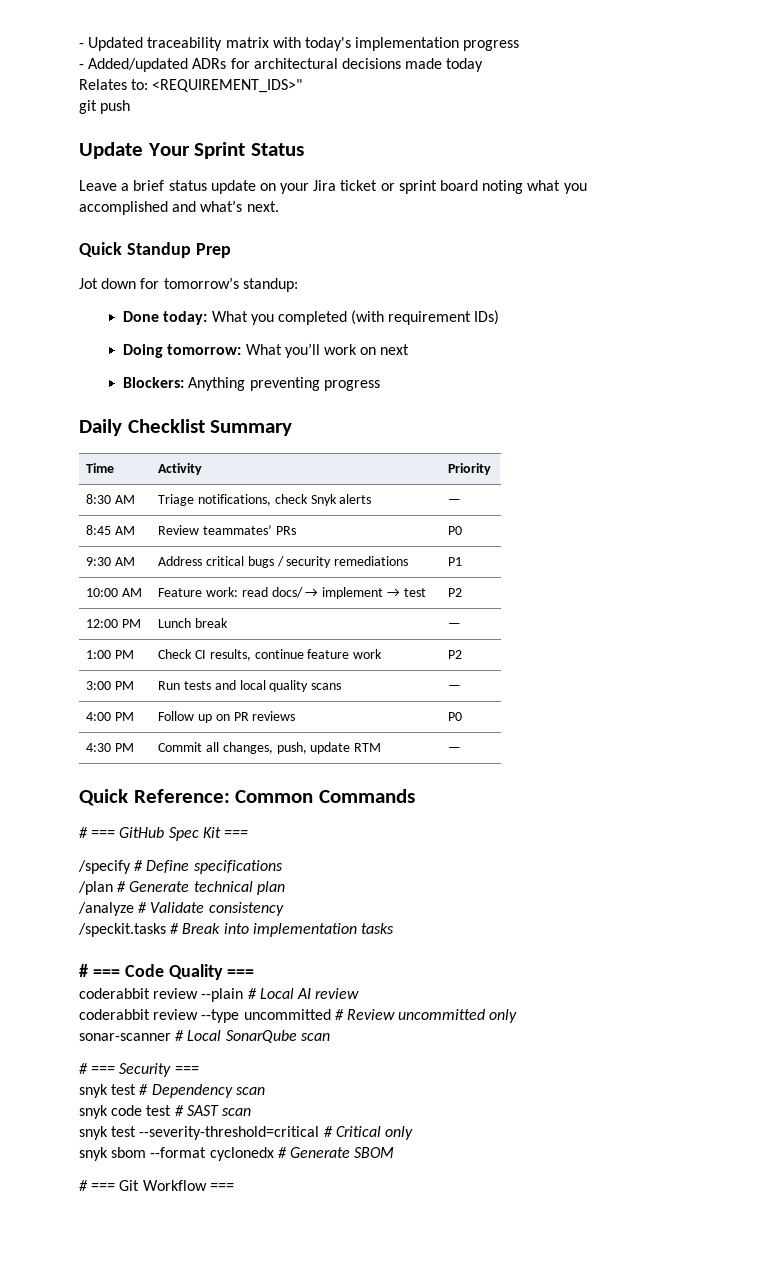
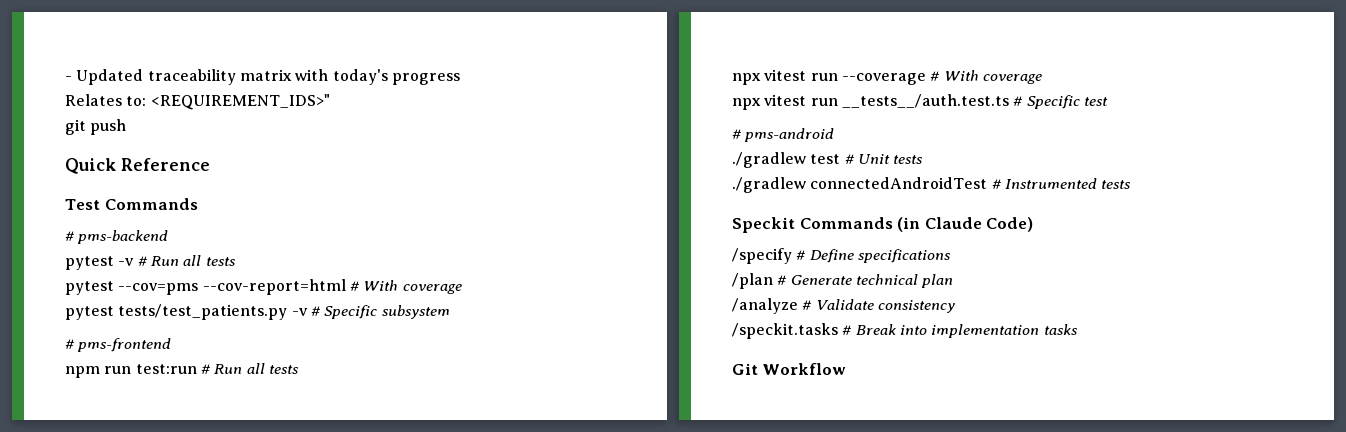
[355,37,520,51] [79,58,484,72] implementation progress // - Added/updated ADRs for architectural decisions made today -> [391,73,460,85] progress
[79,142,305,159] [79,180,587,194] [79,200,279,215] [79,242,231,258] [79,277,298,292] [123,310,500,325] [123,343,410,358] [123,377,380,391] [79,419,293,436] [86,463,115,473] [158,463,203,475] [448,463,492,475] [86,494,135,504] [158,494,372,506] [448,499,462,504] [86,525,135,535] [158,525,296,535] [448,526,463,535] [86,557,135,566] [158,556,409,568] [448,557,463,566] [86,588,142,597] [158,587,426,599] [448,588,463,597] [86,619,141,628] [158,618,228,628] [448,623,462,628] [86,650,134,659] [158,649,383,661] [448,650,463,659] [86,681,134,690] [158,680,342,692] [448,685,462,690] [86,712,134,721] [158,711,296,723] [448,712,463,721] [86,743,134,752] [158,742,382,754] [448,747,462,752] [79,789,416,806] [79,827,248,841] Update Your Sprint Status // Leave a brief status update on your Jira ticket or sprint board noting what you accomplished and what’s next. // Quick Standup Prep // Jot down for tomorrow’s standup: // Done today: What you completed (with requirement IDs) // Doing tomorrow: What you’ll work on next // Blockers: Anything preventing progress // Daily Checklist Summary // Time | Activity | Priority // 8:30 AM | Triage notifications, check Snyk alerts | — // 8:45 AM | Review teammates’ PRs | P0 // 9:30 AM | Address critical bugs / security remediations | P1 // 10:00 AM | Feature work: read docs/ → implement → test | P2 // 12:00 PM | Lunch break | — // 1:00 PM | Check CI results, continue feature work | P2 // 3:00 PM | Run tests and local quality scans | — // 4:00 PM | Follow up on PR reviews | P0 // 4:30 PM | Commit all changes, push, update RTM | — // Quick Reference: Common Commands // # === GitHub Spec Kit === -> [65,158,210,174] [65,198,198,210] [65,230,169,244] [65,255,236,270] [65,279,462,295] [65,304,450,320] [65,338,172,352] [65,363,299,378] [732,69,1042,85] [732,94,1108,110] [732,128,835,142] [732,152,924,168] [732,177,1132,193] [732,217,1034,233] Quick Reference // Test Commands // # pms-backend // pytest -v # Run all tests // pytest --cov=pms --cov-report=html # With coverage // pytest tests/test_patients.py -v # Specific subsystem // # pms-frontend // npm run test:run # Run all tests // npx vitest run --coverage # With coverage // npx vitest run __tests__/auth.test.ts # Specific test // # pms-android // ./gradlew test # Unit tests // ./gradlew connectedAndroidTest # Instrumented tests // Speckit Commands (in Claude Code)
[79,964,255,980] [79,988,360,1002] [79,1009,518,1023] [79,1030,330,1043] [79,1063,199,1077] [79,1084,265,1098] [79,1105,251,1119] [79,1126,413,1140] [79,1147,395,1161] [79,1180,116,1191] # === Code Quality === // coderabbit review --plain # Local AI review // coderabbit review --type uncommitted # Review uncommitted only // sonar-scanner # Local SonarQube scan // # === Security === // snyk test # Dependency scan // snyk code test # SAST scan // snyk test --severity-threshold=critical # Critical only // snyk sbom --format cyclonedx # Generate SBOM // # === -> (1078, 329) none
[209,1183,234,1191] === -> (846, 369) none

